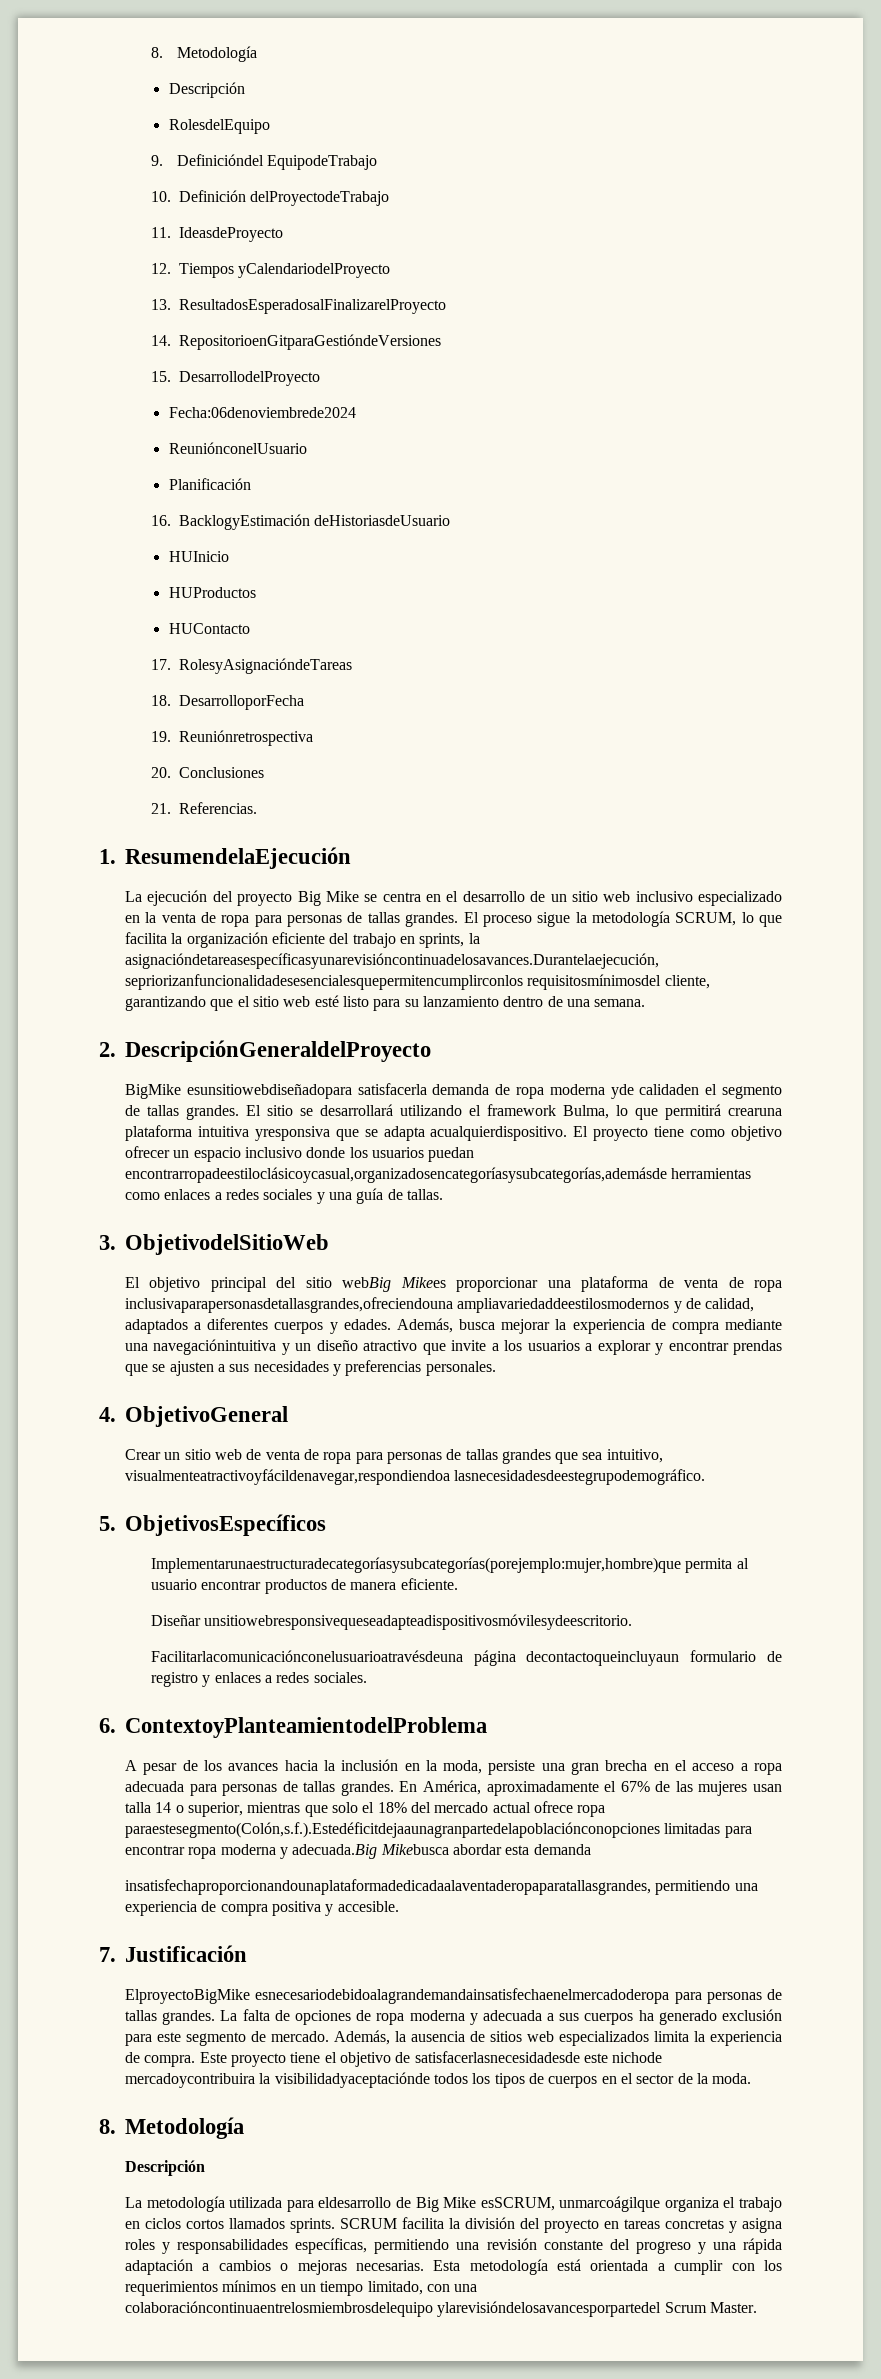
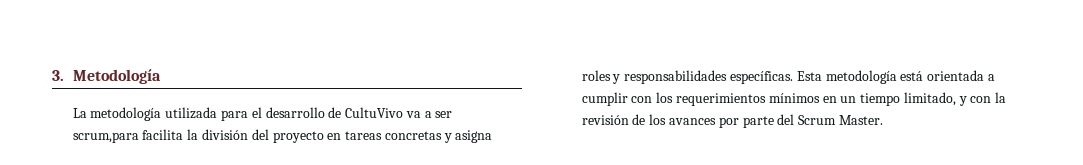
[150,46,257,62] [168,82,245,98] [168,119,270,134] [150,154,378,170] [150,190,390,206] [150,227,283,242] [150,263,391,278] [150,299,446,314] [150,334,441,350] [150,371,320,386] [168,407,356,418] [168,442,307,454] [168,478,251,490] [150,514,451,530] [168,551,229,562] [168,587,256,598] [168,623,250,634] [150,658,352,674] [150,695,304,710] [150,730,313,746] [150,767,264,778] [150,802,257,814] [99,847,351,869] [124,890,782,906] [124,911,783,927] [124,932,480,948] [124,953,659,969] [124,974,710,990] [124,995,646,1011] [99,1040,431,1062] [124,1083,782,1099] [124,1104,782,1120] [124,1125,783,1141] [124,1146,475,1162] [124,1167,752,1183] [124,1188,443,1204] [99,1234,329,1255] [124,1276,783,1292] [124,1297,755,1313] [124,1318,782,1334] [124,1339,783,1355] [124,1360,496,1376] [99,1406,288,1427] [124,1449,663,1464] [124,1469,706,1485] [99,1514,326,1536] [150,1557,749,1573] [150,1578,458,1594] [150,1614,633,1630] [150,1650,782,1666] [150,1672,367,1687] [99,1717,487,1738] [124,1759,782,1775] [124,1780,782,1796] [124,1801,606,1817] [124,1822,752,1838] [124,1844,591,1859] [124,1879,758,1895] [124,1901,399,1916] [99,1945,247,1962] [124,1988,783,2004] [124,2009,782,2025] [124,2030,783,2046] [124,2051,663,2067] [124,2072,752,2088] [99,2117,244,2139] [124,2160,205,2176] [124,2196,783,2212] [124,2218,397,2233] 8. Metodología // Descripción // RolesdelEquipo // 9. Definicióndel EquipodeTrabajo // 10. Definición delProyectodeTrabajo // 11. IdeasdeProyecto // 12. Tiempos yCalendariodelProyecto // 13. ResultadosEsperadosalFinalizarelProyecto // 14. RepositorioenGitparaGestióndeVersiones // 15. DesarrollodelProyecto // Fecha:06denoviembrede2024 // ReuniónconelUsuario // Planificación // 16. BacklogyEstimación deHistoriasdeUsuario // HUInicio // HUProductos // HUContacto // 17. RolesyAsignacióndeTareas // 18. DesarrolloporFecha // 19. Reuniónretrospectiva // 20. Conclusiones // 21. Referencias. // 1. ResumendelaEjecución // La ejecución del proyecto Big Mike se centra en el desarrollo de un sitio web inclusivo especializado en la venta de ropa para personas de tallas grandes. El proceso sigue la metodología SCRUM, lo que facilita la organización eficiente del trabajo en sprints, la asignacióndetareasespecíficasyunarevisióncontinuadelosavances.Durantelaejecución, sepriorizanfuncionalidadesesencialesquepermitencumplirconlos requisitosmínimosdel cliente, garantizando que el sitio web esté listo para su lanzamiento dentro de una semana. // 2. DescripciónGeneraldelProyecto // BigMike esunsitiowebdiseñadopara satisfacerla demanda de ropa moderna yde calidaden el segmento de tallas grandes. El sitio se desarrollará utilizando el framework Bulma, lo que permitirá crearuna plataforma intuitiva yresponsiva que se adapta acualquierdispositivo. El proyecto tiene como objetivo ofrecer un espacio inclusivo donde los usuarios puedan encontrarropadeestiloclásicoycasual,organizadosencategoríasysubcategorías,ademásde herramientas como enlaces a redes sociales y una guía de tallas. // 3. ObjetivodelSitioWeb // El objetivo principal del sitio webBig Mikees proporcionar una plataforma de venta de ropa inclusivaparapersonasdetallasgrandes,ofreciendouna ampliavariedaddeestilosmodernos y de calidad, adaptados a diferentes cuerpos y edades. Además, busca mejorar la experiencia de compra mediante una navegaciónintuitiva y un diseño atractivo que invite a los usuarios a explorar y encontrar prendas que se ajusten a sus necesidades y preferencias personales. // 4. ObjetivoGeneral // Crear un sitio web de venta de ropa para personas de tallas grandes que sea intuitivo, visualmenteatractivoyfácildenavegar,respondiendoa lasnecesidadesdeestegrupodemográfico. // 5. ObjetivosEspecíficos // Implementarunaestructuradecategoríasysubcategorías(porejemplo:mujer,hombre)que permita al usuario encontrar productos de manera eficiente. // Diseñar unsitiowebresponsivequeseadapteadispositivosmóvilesydeescritorio. // Facilitarlacomunicaciónconelusuarioatravésdeuna página decontactoqueincluyaun formulario de registro y enlaces a redes sociales. // 6. ContextoyPlanteamientodelProblema // A pesar de los avances hacia la inclusión en la moda, persiste una gran brecha en el acceso a ropa adecuada para personas de tallas grandes. En América, aproximadamente el 67% de las mujeres usan talla 14 o superior, mientras que solo el 18% del mercado actual ofrece ropa paraestesegmento(Colón,s.f.).Estedéficitdejaaunagranpartedelapoblaciónconopciones limitadas para encontrar ropa moderna y adecuada.Big Mikebusca abordar esta demanda // insatisfechaproporcionandounaplataformadedicadaalaventaderopaparatallasgrandes, permitiendo una experiencia de compra positiva y accesible. // 7. Justificación // ElproyectoBigMike esnecesariodebidoalagrandemandainsatisfechaenelmercadoderopa para personas de tallas grandes. La falta de opciones de ropa moderna y adecuada a sus cuerpos ha generado exclusión para este segmento de mercado. Además, la ausencia de sitios web especializados limita la experiencia de compra. Este proyecto tiene el objetivo de satisfacerlasnecesidadesde este nichode mercadoycontribuira la visibilidadyaceptaciónde todos los tipos de cuerpos en el sector de la moda. // 8. Metodología // Descripción // La metodología utilizada para eldesarrollo de Big Mike esSCRUM, unmarcoágilque organiza el trabajo en ciclos cortos llamados sprints. SCRUM -> [52,69,161,84] [72,107,453,121] [72,132,139,143] 3. Metodología // La metodología utilizada para el desarrollo de CultuVivo va a ser scrum,para
[295,2238,782,2254] [124,2259,424,2275] específicas, permitiendo una revisión constante del progreso y una rápida adaptación a cambios o mejoras necesarias. -> [730,71,794,84] específicas.
[426,2284,478,2292] [124,2301,662,2317] con una colaboracióncontinuaentrelosmiembrosdelequipo ylarevisióndelosavancesporpartedel -> [958,92,1007,106] [581,114,795,128] y con la revisión de los avances por parte del

